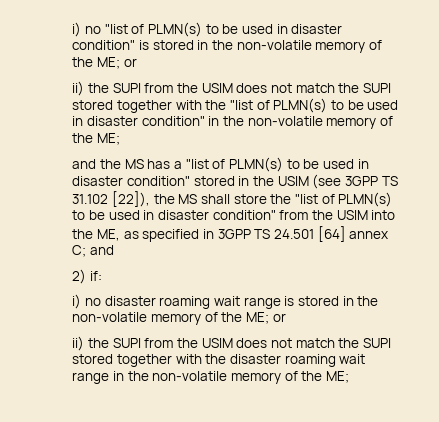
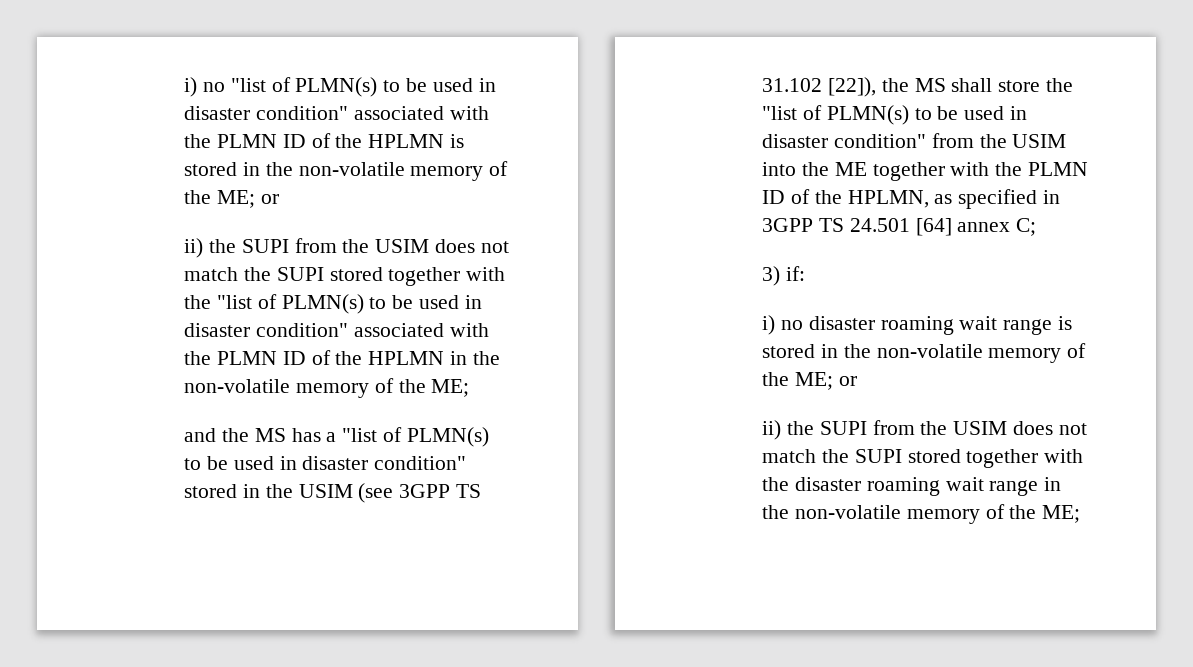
(136, 45) none -> [353,106,489,120] [184,133,445,148] associated with the PLMN ID of the HPLMN
(205, 121) none -> [353,323,489,337] [184,350,445,365] associated with the PLMN ID of the HPLMN
[97,229,121,241] ME, -> [834,162,1089,181] [762,189,929,208] ME together with the PLMN ID of the HPLMN,
[90,245,115,255] [72,269,87,284] and // 2) -> [762,266,781,286] // 3)

